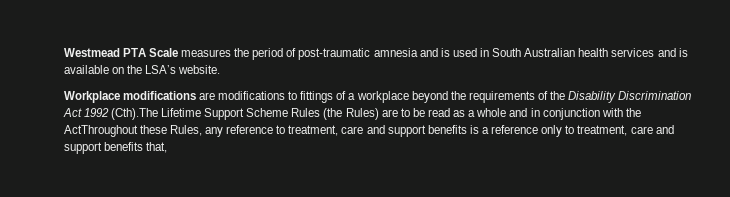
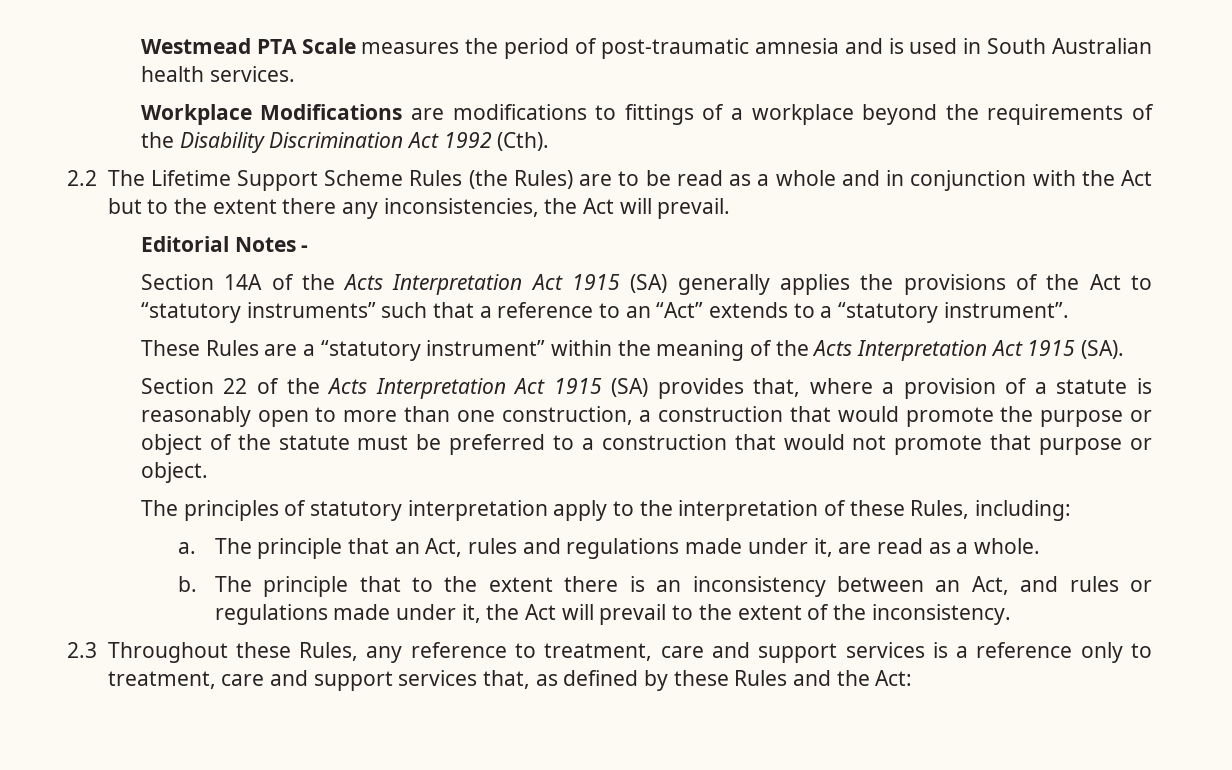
[611,48,688,57] [63,65,221,74] services and is available on the LSA’s website. -> [209,66,295,82] services.
[122,91,196,100] modifications -> [260,104,403,120] Modifications
[110,108,158,120] (Cth).The -> [497,132,550,151] [67,170,145,186] (Cth). // 2.2 The
[63,125,138,137] ActThroughout -> [1120,170,1152,186] [107,198,731,219] [140,236,309,252] [140,274,1152,295] [140,302,1069,323] [140,340,1124,361] [140,378,1153,399] [140,406,1153,427] [140,434,1152,455] [140,462,208,483] [140,500,1071,521] [177,538,1040,559] [177,576,1152,597] [214,604,1011,625] [67,642,228,663] Act but to the extent there any inconsistencies, the Act will prevail. // Editorial Notes - // Section 14A of the Acts Interpretation Act 1915 (SA) generally applies the provisions of the Act to “statutory instruments” such that a reference to an “Act” extends to a “statutory instrument”. // These Rules are a “statutory instrument” within the meaning of the Acts Interpretation Act 1915 (SA). // Section 22 of the Acts Interpretation Act 1915 (SA) provides that, where a provision of a statute is reasonably open to more than one construction, a construction that would promote the purpose or object of the statute must be preferred to a construction that would not promote that purpose or object. // The principles of statutory interpretation apply to the interpretation of these Rules, including: // a. The principle that an Act, rules and regulations made under it, are read as a whole. // b. The principle that to the extent there is an inconsistency between an Act, and rules or regulations made under it, the Act will prevail to the extent of the inconsistency. // 2.3 Throughout
[427,125,467,134] benefits -> [845,642,925,658] services
[103,142,167,153] benefits that, -> [398,670,913,691] services that, as defined by these Rules and the Act:

